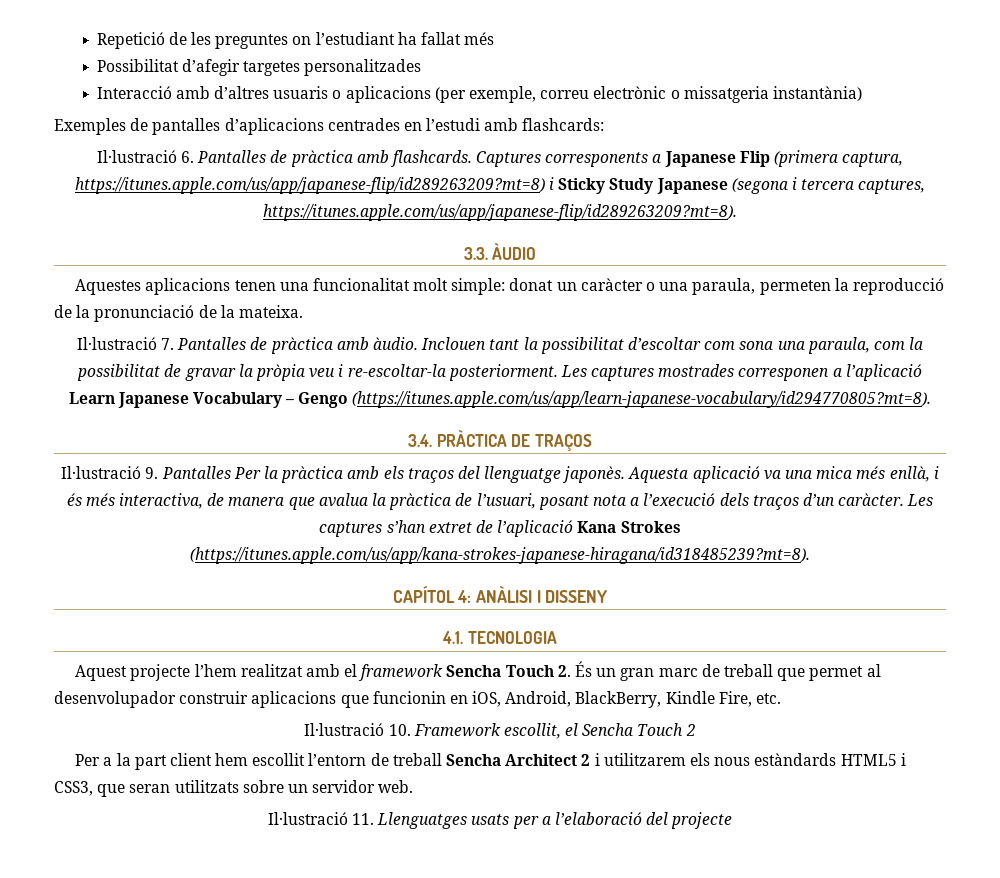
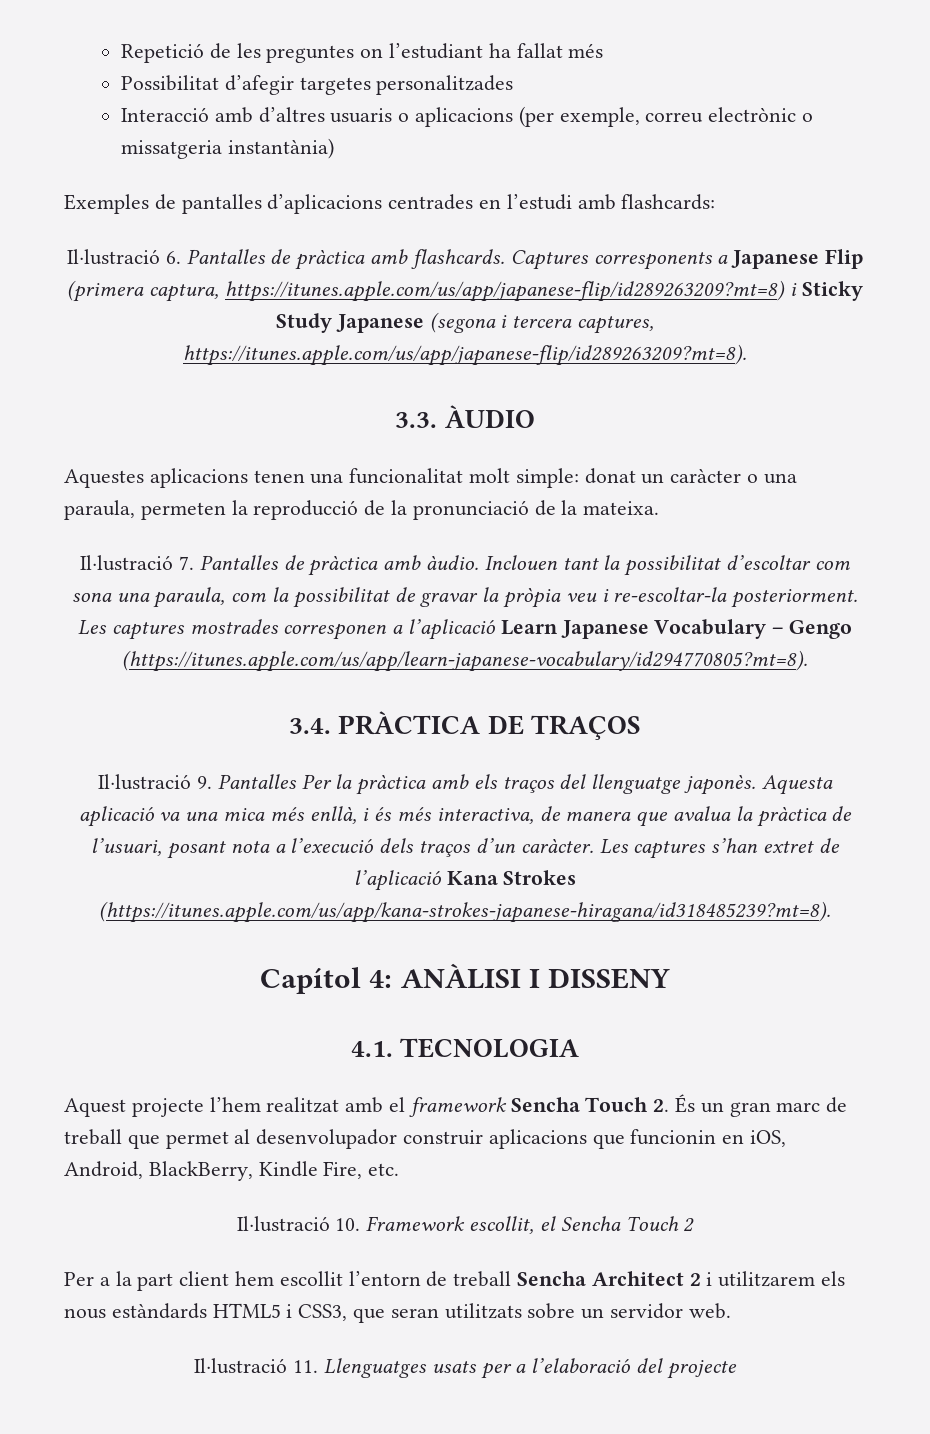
[392,586,455,603] CAPÍTOL -> [260,967,362,994] Capítol

